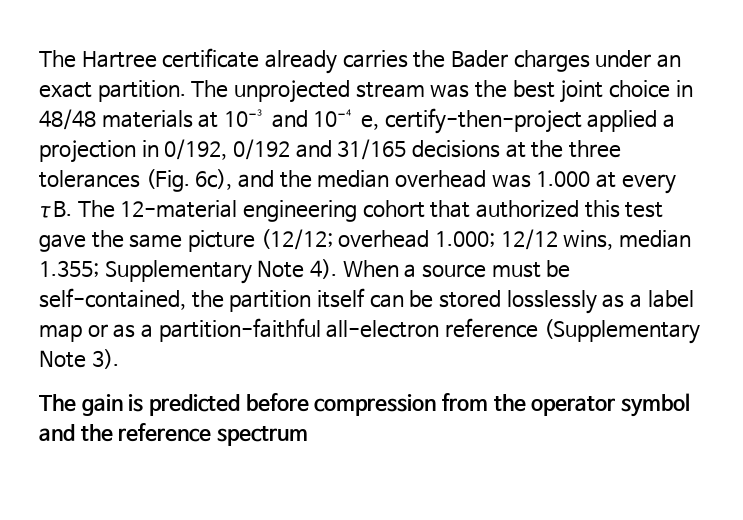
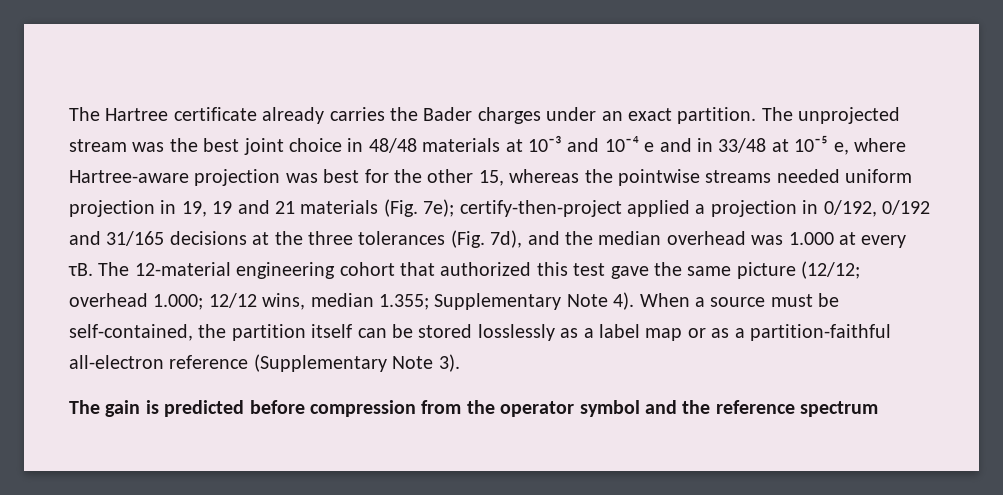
[360,115,379,130] e, -> [644,135,906,155] [69,169,913,186] [69,199,455,217] e and in 33/48 at 10⁻⁵ e, where Hartree-aware projection was best for the other 15, whereas the pointwise streams needed uniform projection in 19, 19 and 21 materials (Fig. 7e);
[195,169,233,190] 6c), -> [490,230,523,248] 7d),

